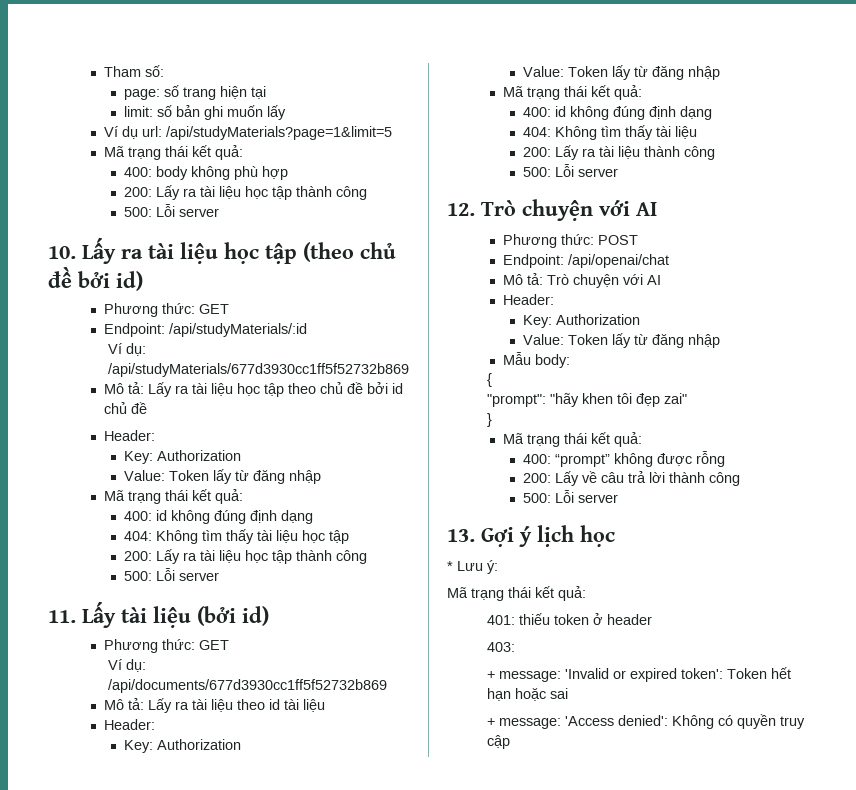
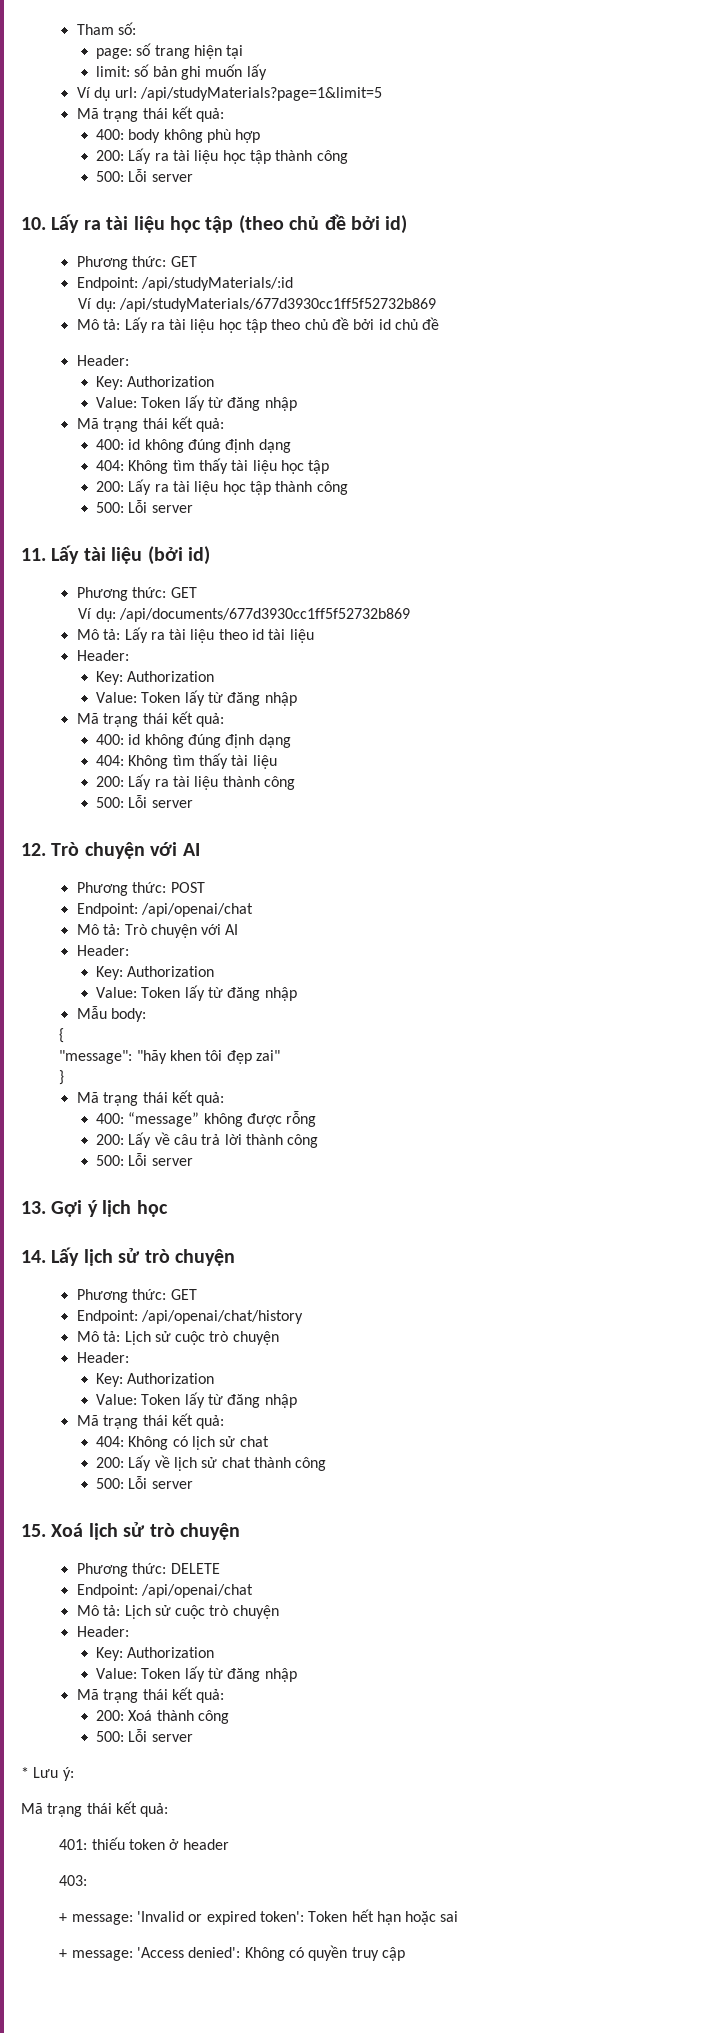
[486,394,546,407] "prompt": -> [59,1050,133,1064] "message":
[554,454,610,467] “prompt” -> [128,1112,200,1127] “message”
(615, 536) none -> [21,1247,236,1266] [76,1289,197,1303] [76,1310,304,1324] [76,1331,279,1345] [76,1352,129,1363] [96,1373,215,1387] [96,1392,297,1408] [76,1413,225,1429] [96,1436,269,1450] [96,1455,327,1471] [96,1476,193,1489] [21,1522,240,1540] [76,1563,220,1577] [76,1584,254,1598] [76,1605,279,1619] [76,1626,129,1637] [96,1647,215,1661] [96,1666,297,1682] [76,1687,225,1703] [96,1710,229,1724] [96,1729,193,1742] // 14. Lấy lịch sử trò chuyện // Phương thức: GET // Endpoint: /api/openai/chat/history // Mô tả: Lịch sử cuộc trò chuyện // Header: // Key: Authorization // Value: Token lấy từ đăng nhập // Mã trạng thái kết quả: // 404: Không có lịch sử chat // 200: Lấy về lịch sử chat thành công // 500: Lỗi server // 15. Xoá lịch sử trò chuyện // Phương thức: DELETE // Endpoint: /api/openai/chat // Mô tả: Lịch sử cuộc trò chuyện // Header: // Key: Authorization // Value: Token lấy từ đăng nhập // Mã trạng thái kết quả: // 200: Xoá thành công // 500: Lỗi server

